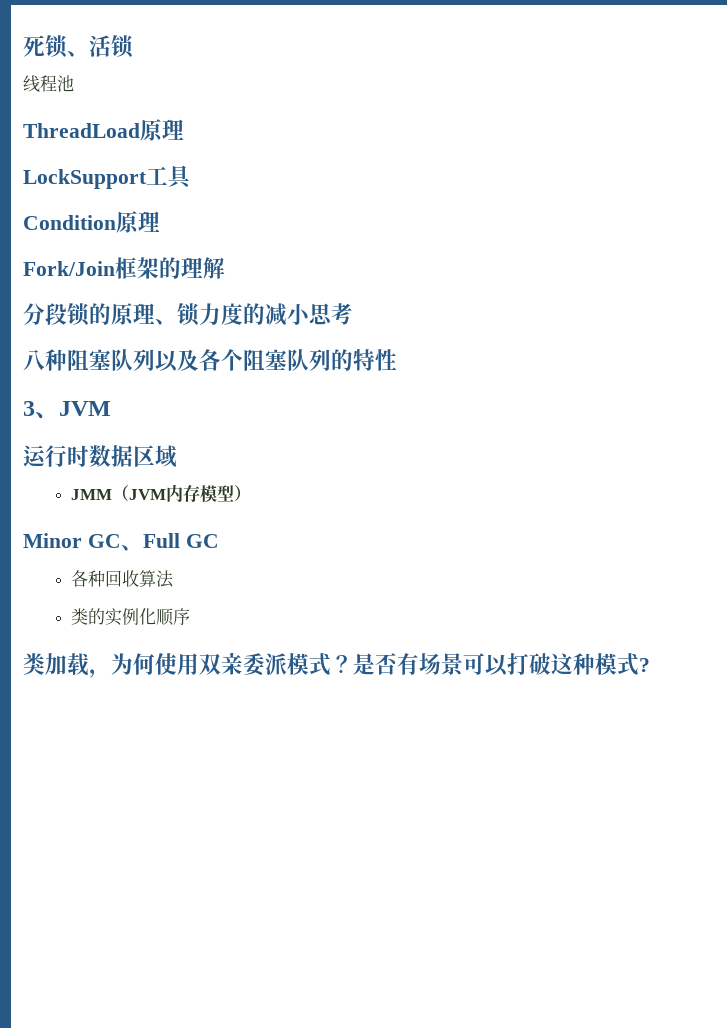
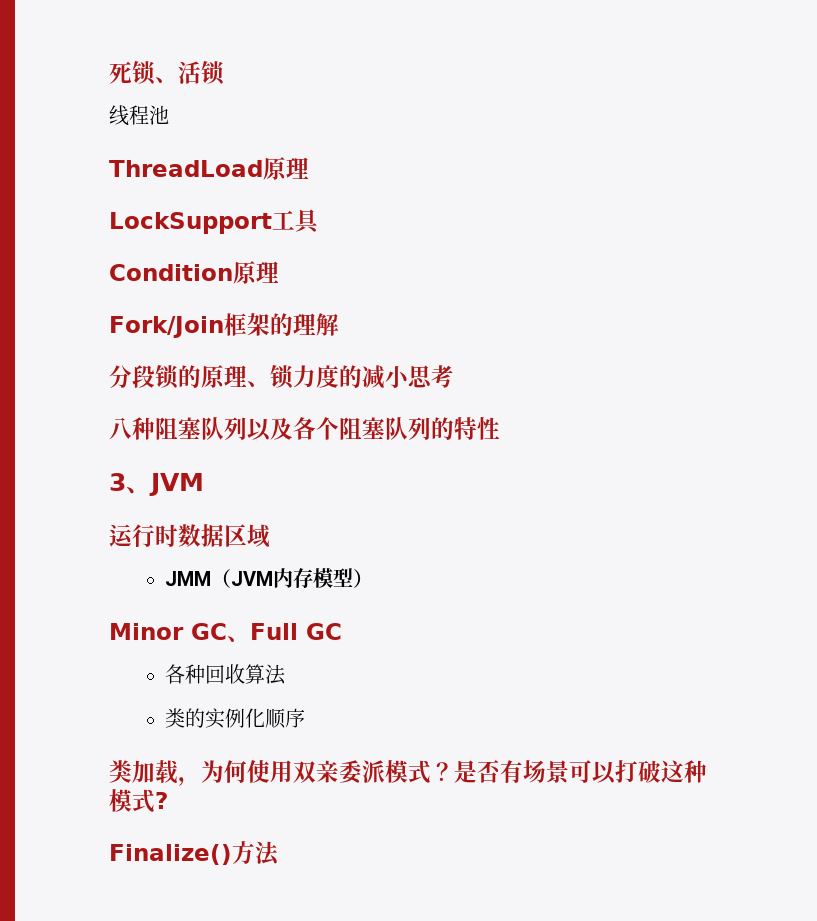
(650, 665) none -> [109,841,280,866] // Finalize()方法

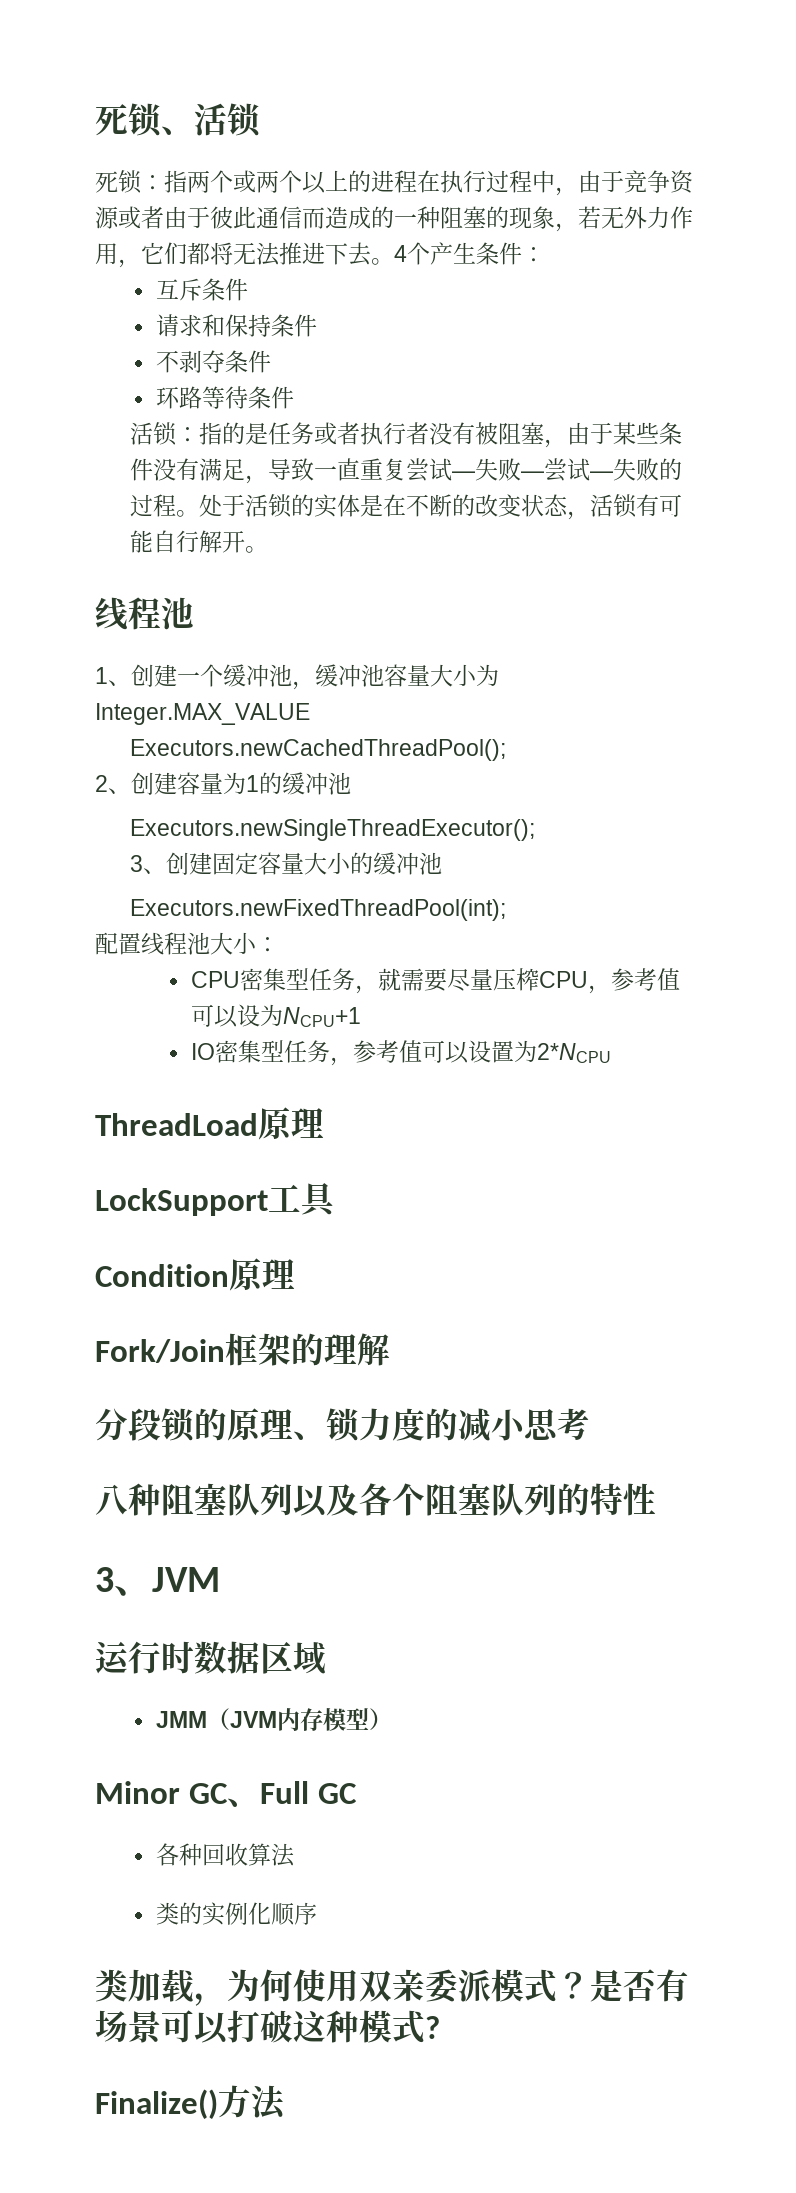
[109,105,169,126] 线程池 -> [95,170,694,196] [95,206,693,232] [95,242,545,268] [155,278,248,301] [155,314,317,337] [155,350,271,373] [155,386,294,409] [130,422,683,448] [130,458,683,484] [130,494,683,520] [130,530,269,553] [95,597,194,631] [95,664,499,690] [95,703,310,725] [130,739,507,761] [95,772,351,795] [130,819,536,841] [130,852,443,875] [130,899,507,921] [95,932,279,955] [190,968,680,994] [190,1004,361,1028] [190,1040,611,1066] 死锁：指两个或两个以上的进程在执行过程中，由于竞争资源或者由于彼此通信而造成的一种阻塞的现象，若无外力作用，它们都将无法推进下去。4个产生条件： // 互斥条件 // 请求和保持条件 // 不剥夺条件 // 环路等待条件 // 活锁：指的是任务或者执行者没有被阻塞，由于某些条件没有满足，导致一直重复尝试—失败—尝试—失败的过程。处于活锁的实体是在不断的改变状态，活锁有可能自行解开。 // 线程池 // 1、创建一个缓冲池，缓冲池容量大小为Integer.MAX_VALUE // Executors.newCachedThreadPool(); // 2、创建容量为1的缓冲池 // Executors.newSingleThreadExecutor(); // 3、创建固定容量大小的缓冲池 // Executors.newFixedThreadPool(int); // 配置线程池大小： // CPU密集型任务，就需要尽量压榨CPU，参考值可以设为NCPU+1 // IO密集型任务，参考值可以设置为2*NCPU

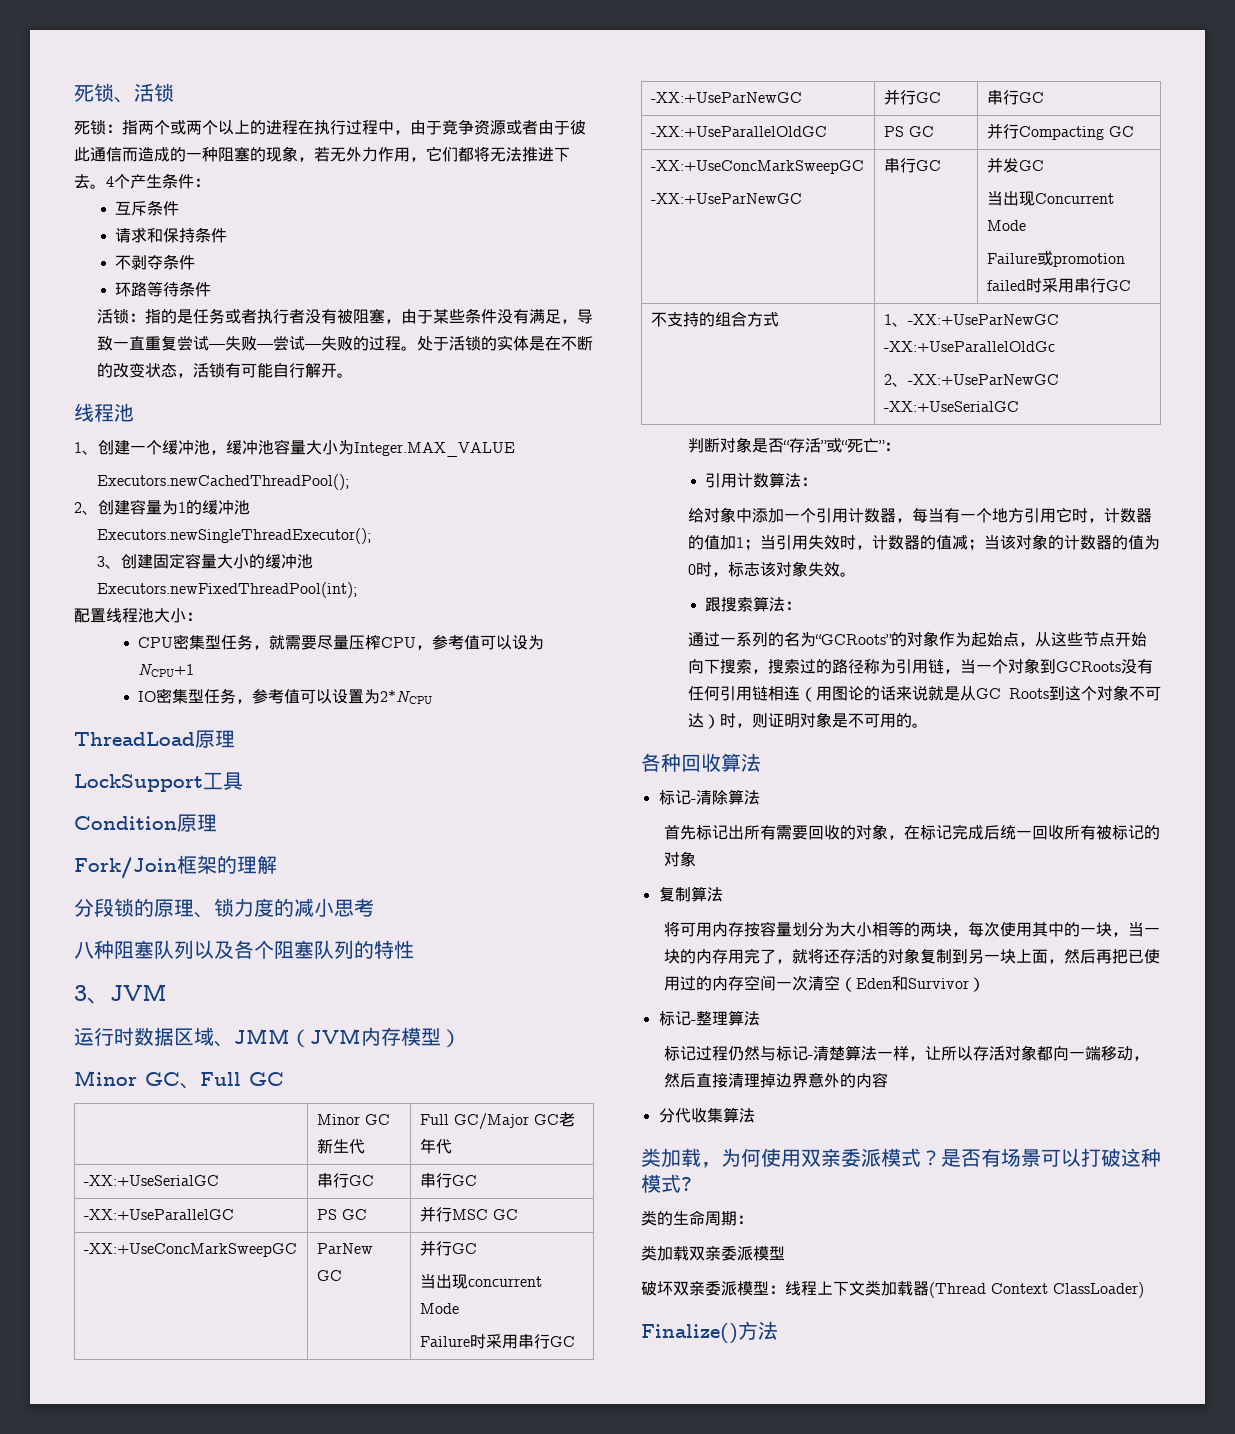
(326, 1658) // -> [214,1041,234,1047] 、
[155,1843,295,1867] [155,1902,317,1926] // 各种回收算法 // 类的实例化顺序 -> [316,1114,390,1125] [316,1138,365,1154] [419,1112,575,1130] [419,1138,452,1154] [83,1175,219,1186] [316,1173,374,1188] [419,1173,477,1188] [83,1209,234,1220] [316,1209,367,1220] [419,1206,518,1222] [83,1243,297,1257] [316,1243,373,1254] [316,1270,342,1281] [419,1240,477,1256] [419,1274,542,1289] [419,1303,459,1314] [419,1334,575,1349] [650,92,802,103] [883,89,941,105] [986,90,1044,105] [650,126,827,137] [883,126,934,137] [986,123,1134,140] [650,160,864,174] [650,193,802,204] [883,158,941,173] [986,157,1044,173] [986,191,1114,206] [986,220,1026,231] [986,251,1125,267] [986,278,1131,293] [650,311,779,327] [883,314,1059,327] [883,341,1055,352] [883,374,1059,387] [883,401,1019,412] [687,437,900,453] [705,472,818,488] [687,507,1152,523] [687,534,1160,551] [687,561,856,577] [705,596,802,612] [687,631,1147,647] [687,658,1153,674] [687,685,1161,702] [687,712,928,729] [641,753,761,772] [658,789,760,805] [664,824,1161,840] [664,851,697,867] [658,886,723,902] [664,921,1161,937] [664,948,1161,964] [664,975,986,992] [658,1010,760,1026] [664,1045,1150,1061] [664,1072,889,1088] [658,1107,755,1123] // | Minor GC新生代 | Full GC/Major GC老年代 // -XX:+UseSerialGC | 串行GC | 串行GC // -XX:+UseParallelGC | PS GC | 并行MSC GC // -XX:+UseConcMarkSweepGC | ParNew GC | 并行GC // 当出现concurrent Mode // Failure时采用串行GC // -XX:+UseParNewGC | 并行GC | 串行GC // -XX:+UseParallelOldGC | PS GC | 并行Compacting GC // -XX:+UseConcMarkSweepGC // -XX:+UseParNewGC | 串行GC | 并发GC // 当出现Concurrent Mode // Failure或promotion failed时采用串行GC // 不支持的组合方式 | 1、-XX:+UseParNewGC -XX:+UseParallelOldGc // 2、-XX:+UseParNewGC -XX:+UseSerialGC // 判断对象是否“存活”或“死亡”： // 引用计数算法： // 给对象中添加一个引用计数器，每当有一个地方引用它时，计数器的值加1；当引用失效时，计数器的值减；当该对象的计数器的值为0时，标志该对象失效。 // 跟搜索算法： // 通过一系列的名为“GCRoots”的对象作为起始点，从这些节点开始向下搜索，搜索过的路径称为引用链，当一个对象到GCRoots没有任何引用链相连（用图论的话来说就是从GC Roots到这个对象不可达）时，则证明对象是不可用的。 // 各种回收算法 // 标记-清除算法 // 首先标记出所有需要回收的对象，在标记完成后统一回收所有被标记的对象 // 复制算法 // 将可用内存按容量划分为大小相等的两块，每次使用其中的一块，当一块的内存用完了，就将还存活的对象复制到另一块上面，然后再把已使用过的内存空间一次清空（Eden和Survivor） // 标记-整理算法 // 标记过程仍然与标记-清楚算法一样，让所以存活对象都向一端移动，然后直接清理掉边界意外的内容 // 分代收集算法
(440, 2027) none -> [641,1210,753,1226] [641,1245,785,1261] [641,1280,1144,1298] // 类的生命周期： // 类加载双亲委派模型 // 破坏双亲委派模型：线程上下文类加载器(Thread Context ClassLoader)

